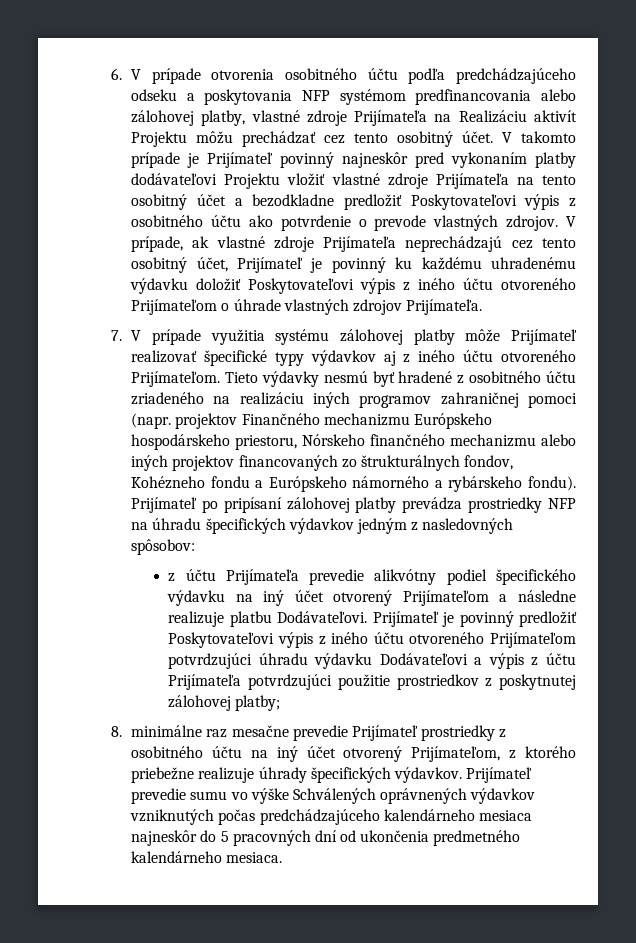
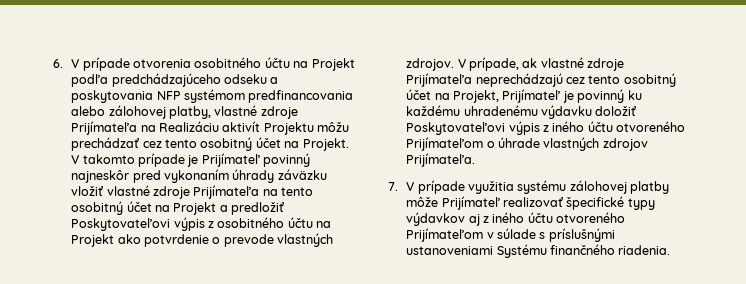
(398, 74) none -> [293,58,355,71] na Projekt
[462,131,494,143] účet. -> [255,137,349,151] účet na Projekt.
[535,152,576,168] [131,173,281,189] platby dodávateľovi Projektu -> [232,169,327,183] úhrady záväzku
[234,194,335,207] a bezodkladne -> [155,202,228,215] na Projekt a
(241, 221) none -> [316,221,332,228] [71,234,115,247] na Projekt
[196,257,228,272] účet, -> [406,89,500,103] účet na Projekt,
[131,371,577,387] [131,392,577,408] [131,413,492,429] [131,434,576,450] [131,455,514,471] [131,476,577,492] [131,497,576,513] [131,518,514,534] [131,539,196,555] [168,569,576,585] [167,590,576,606] [168,611,577,627] [168,632,576,648] [168,653,576,669] [168,674,576,690] [168,695,281,711] [111,725,507,741] [131,746,576,762] [131,767,533,783] [131,788,536,804] [130,809,532,825] [131,830,521,846] [131,851,283,863] Prijímateľom. Tieto výdavky nesmú byť hradené z osobitného účtu zriadeného na realizáciu iných programov zahraničnej pomoci (napr. projektov Finančného mechanizmu Európskeho hospodárskeho priestoru, Nórskeho finančného mechanizmu alebo iných projektov financovaných zo štrukturálnych fondov, Kohézneho fondu a Európskeho námorného a rybárskeho fondu). Prijímateľ po pripísaní zálohovej platby prevádza prostriedky NFP na úhradu špecifických výdavkov jedným z nasledovných spôsobov: // z účtu Prijímateľa prevedie alikvótny podiel špecifického výdavku na iný účet otvorený Prijímateľom a následne realizuje platbu Dodávateľovi. Prijímateľ je povinný predložiť Poskytovateľovi výpis z iného účtu otvoreného Prijímateľom potvrdzujúci úhradu výdavku Dodávateľovi a výpis z účtu Prijímateľa potvrdzujúci použitie prostriedkov z poskytnutej zálohovej platby; // 8. minimálne raz mesačne prevedie Prijímateľ prostriedky z osobitného účtu na iný účet otvorený Prijímateľom, z ktorého priebežne realizuje úhrady špecifických výdavkov. Prijímateľ prevedie sumu vo výške Schválených oprávnených výdavkov vzniknutých počas predchádzajúceho kalendárneho mesiaca najneskôr do 5 pracovných dní od ukončenia predmetného kalendárneho mesiaca. -> [406,228,615,242] [406,244,671,258] Prijímateľom v súlade s príslušnými ustanoveniami Systému finančného riadenia.

